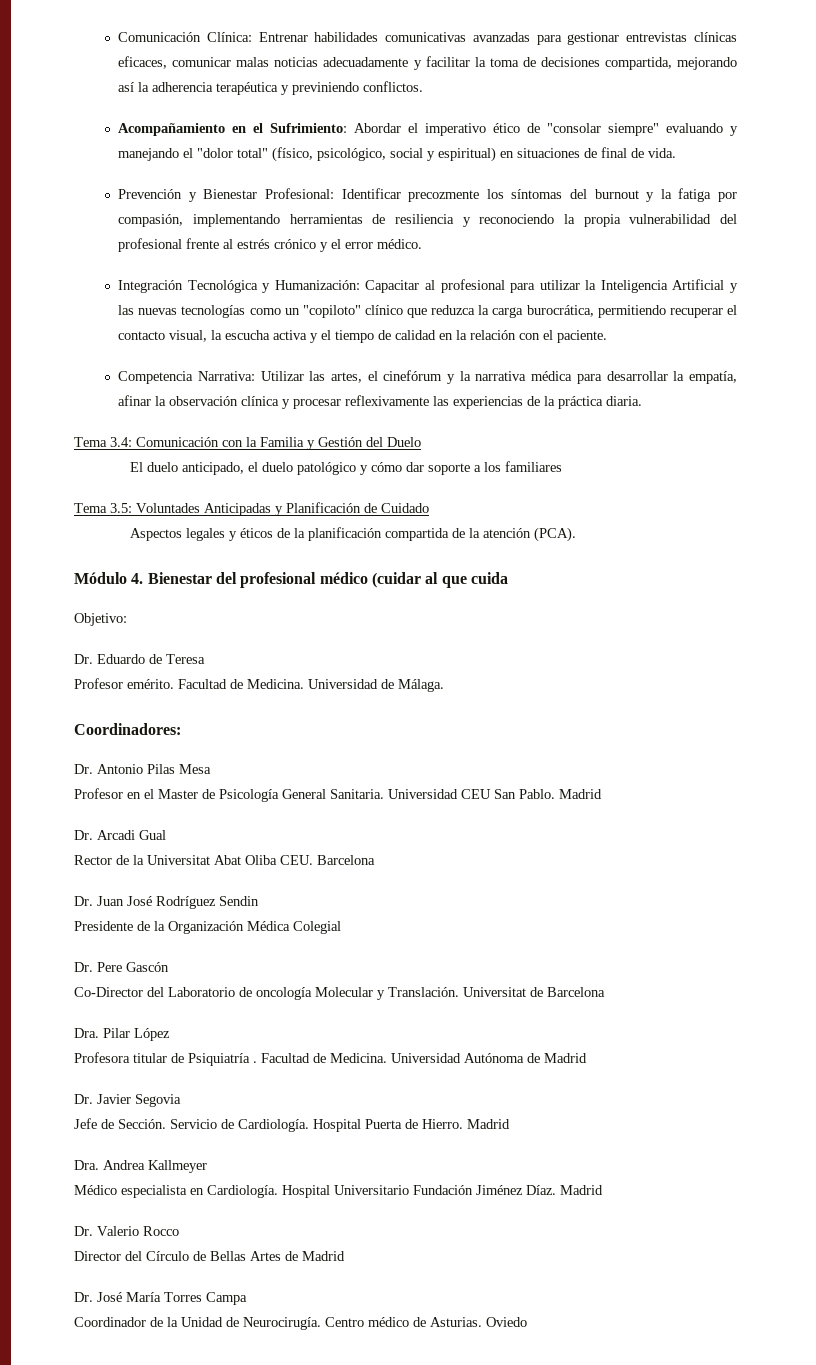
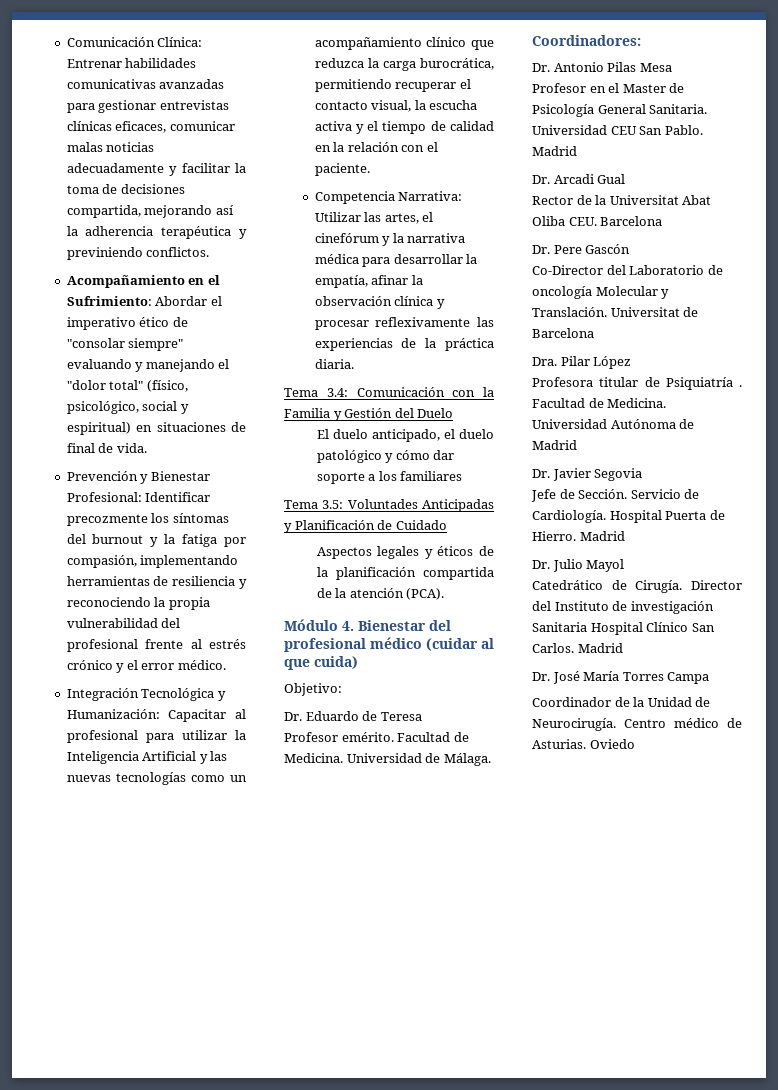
[302,305,361,318] "copiloto" -> [314,37,422,50] acompañamiento
[470,572,508,584] cuida -> [314,656,358,669] cuida)
[74,896,259,909] [74,921,341,934] // Dr. Juan José Rodríguez Sendin // Presidente de la Organización Médica Colegial -> (663, 221) none
[74,1160,207,1173] [74,1185,603,1198] [74,1226,179,1236] [74,1251,298,1261] Dra. Andrea Kallmeyer // Médico especialista en Cardiología. Hospital Universitario Fundación Jiménez Díaz. Madrid // Dr. Valerio Rocco // Director del Círculo de Bellas Artes de -> [532,559,625,572] [532,580,742,593] [532,601,714,614] [532,622,715,635] [532,643,574,653] Dr. Julio Mayol // Catedrático de Cirugía. Director del Instituto de investigación Sanitaria Hospital Clínico San Carlos.

